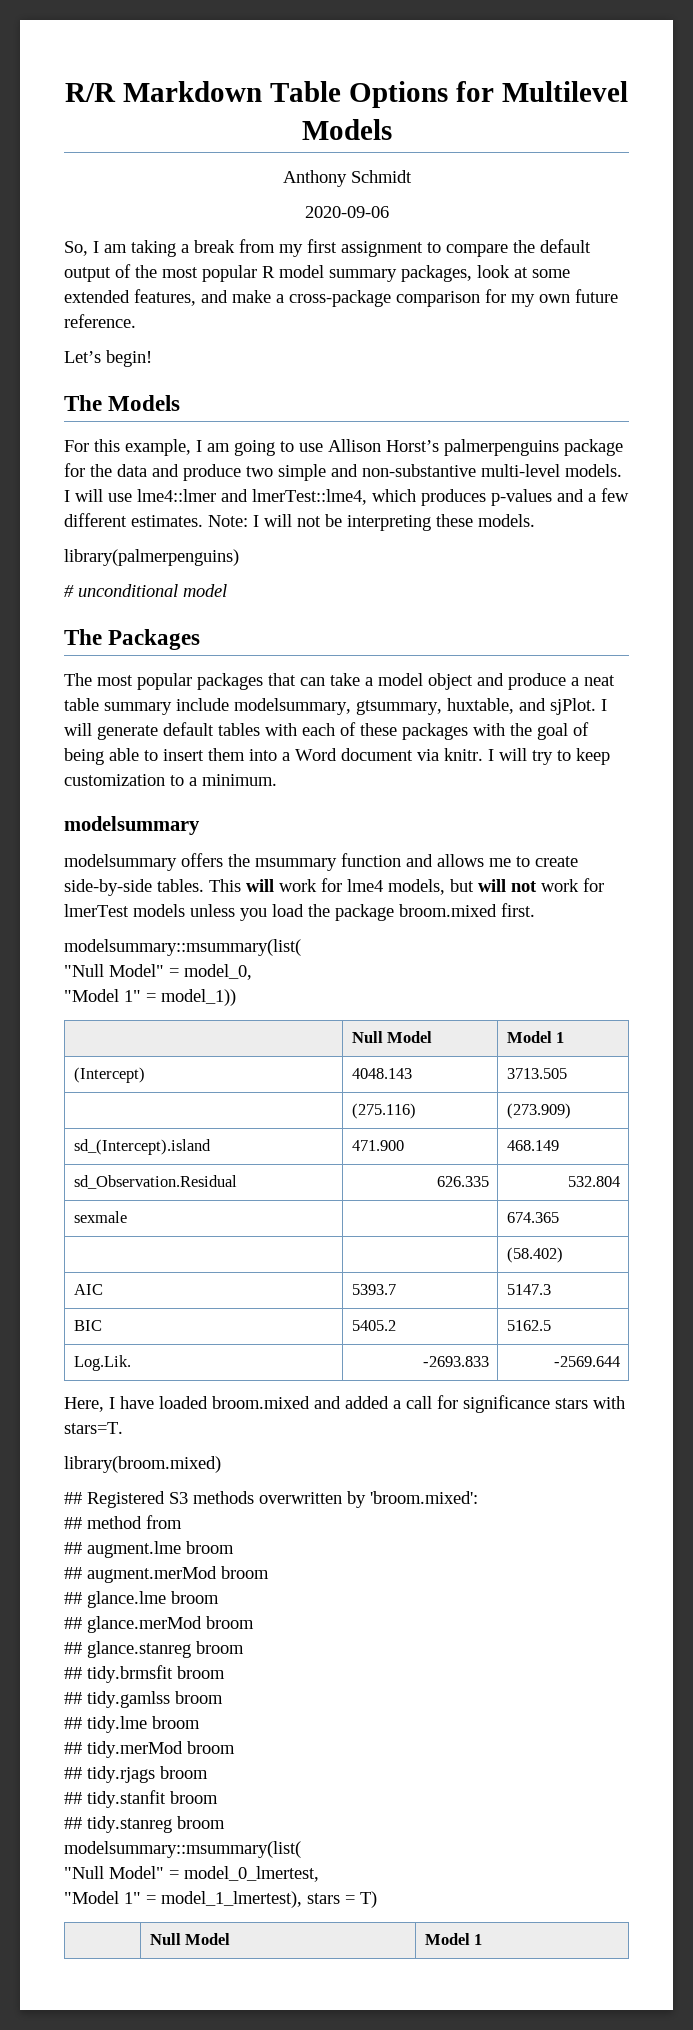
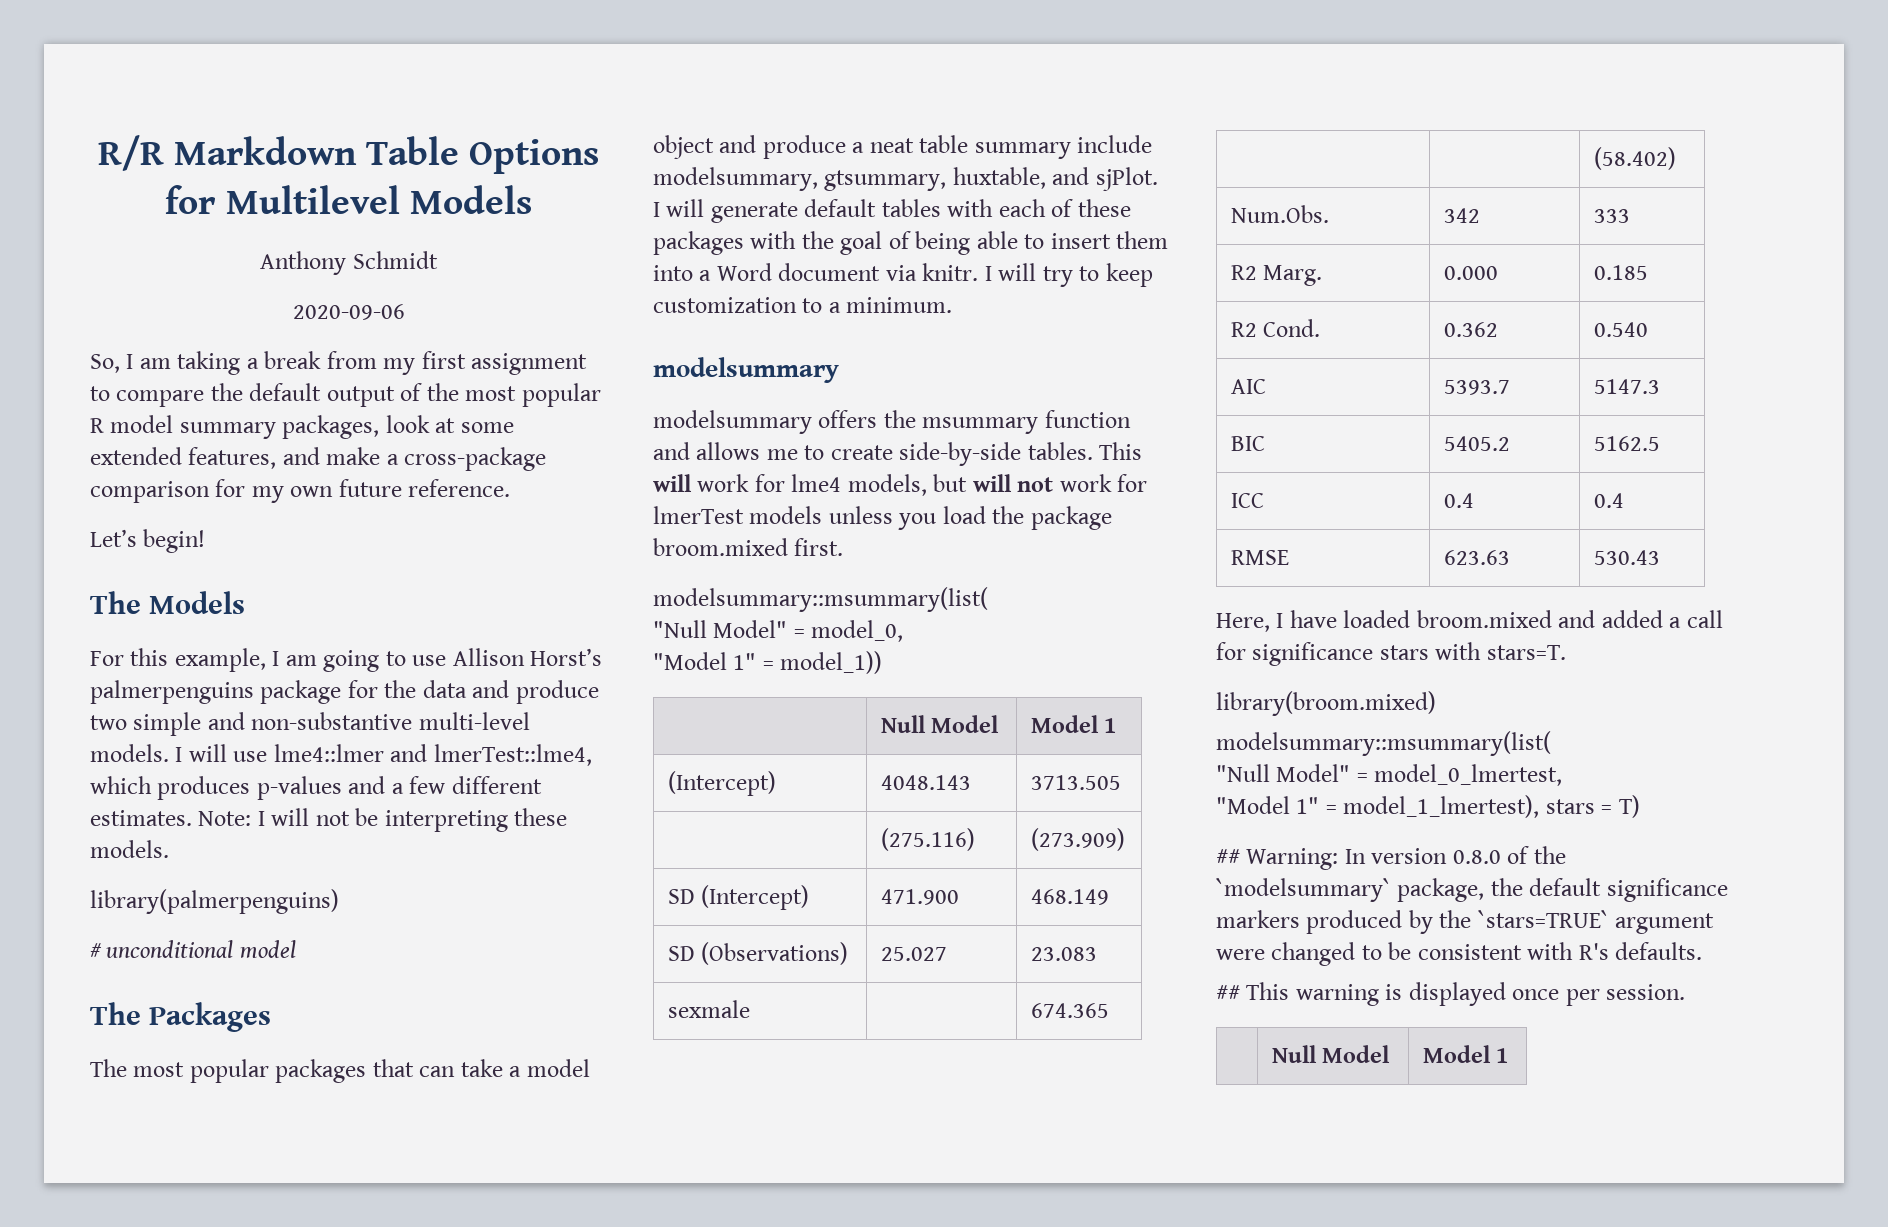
[73,1139,211,1155] sd_(Intercept).island -> [667,885,810,910] SD (Intercept)
[73,1175,237,1189] [436,1176,489,1187] [567,1176,620,1187] sd_Observation.Residual | 626.335 | 532.804 -> [667,942,849,965] [880,947,947,961] [1030,947,1097,961] SD (Observations) | 25.027 | 23.083
(563, 1255) none -> [1230,205,1329,223] [1443,208,1480,223] [1593,209,1630,223] [1230,265,1323,286] [1443,266,1498,280] [1593,265,1648,280] [1230,319,1321,337] [1443,322,1498,337] [1593,322,1648,337] // Num.Obs. | 342 | 333 // R2 Marg. | 0.000 | 0.185 // R2 Cond. | 0.362 | 0.540
[73,1355,131,1371] [422,1356,489,1367] [553,1356,620,1367] Log.Lik. | -2693.833 | -2569.644 -> [1230,493,1264,508] [1443,493,1474,508] [1593,493,1624,508] [1230,550,1289,565] [1443,550,1510,565] [1593,550,1660,565] ICC | 0.4 | 0.4 // RMSE | 623.63 | 530.43
[64,1491,478,1508] [64,1515,182,1529] [64,1541,234,1558] [64,1566,269,1583] [64,1591,219,1608] [64,1616,254,1633] [64,1641,244,1658] [64,1665,225,1683] [64,1691,223,1708] [64,1716,200,1733] [64,1741,235,1758] [64,1766,208,1783] [64,1790,218,1808] [64,1816,225,1833] // ## Registered S3 methods overwritten by 'broom.mixed': // ## method from // ## augment.lme broom // ## augment.merMod broom // ## glance.lme broom // ## glance.merMod broom // ## glance.stanreg broom // ## tidy.brmsfit broom // ## tidy.gamlss broom // ## tidy.lme broom // ## tidy.merMod broom // ## tidy.rjags broom // ## tidy.stanfit broom // ## tidy.stanreg broom -> (1436, 703) none
(377, 1899) none -> [1216,846,1566,870] [1216,878,1728,902] [1216,910,1715,934] [1216,942,1703,966] [1216,982,1686,1006] // ## Warning: In version 0.8.0 of the `modelsummary` package, the default significance markers produced by the `stars=TRUE` argument were changed to be consistent with R's defaults. // ## This warning is displayed once per session.

